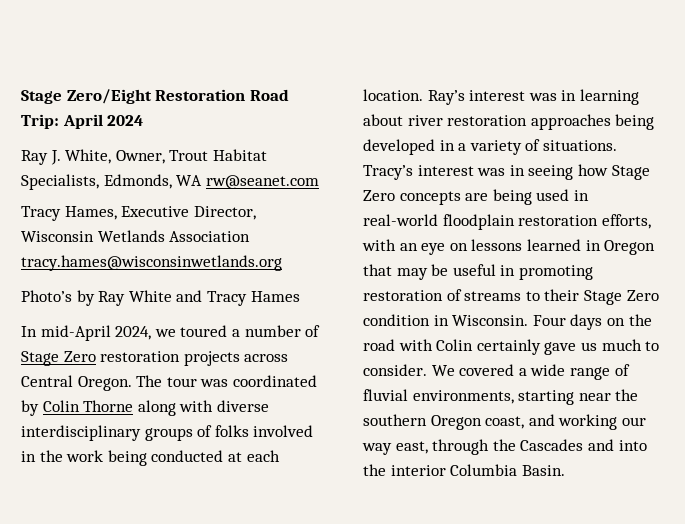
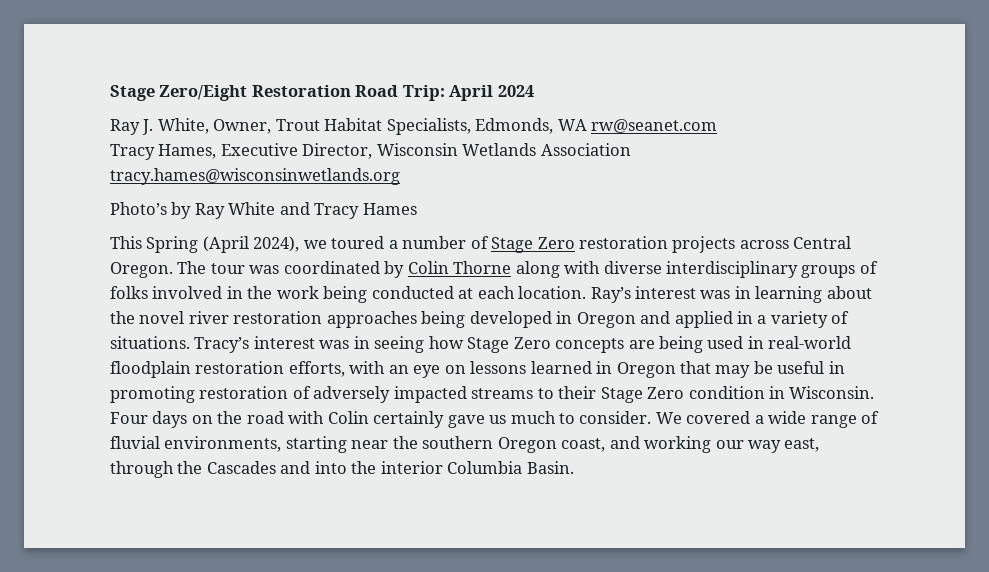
[21,325,152,341] In mid-April 2024, -> [110,236,300,253] This Spring (April 2024),
(403, 120) none -> [110,311,185,324] the novel
(455, 145) none -> [576,311,754,328] Oregon and applied in
(462, 295) none -> [313,386,467,403] adversely impacted

